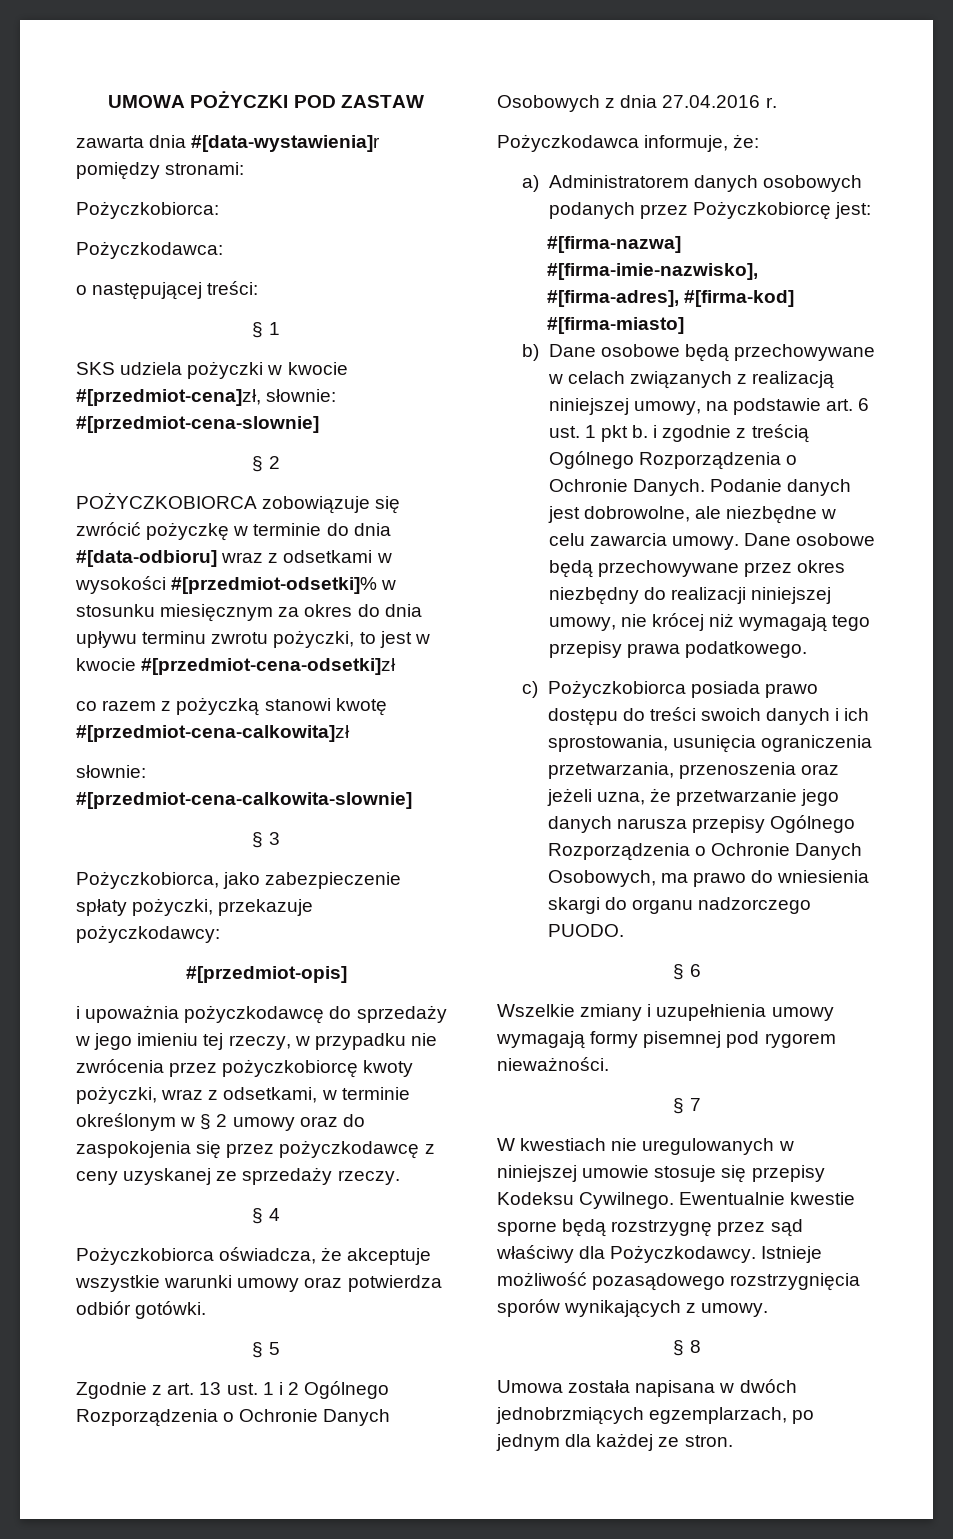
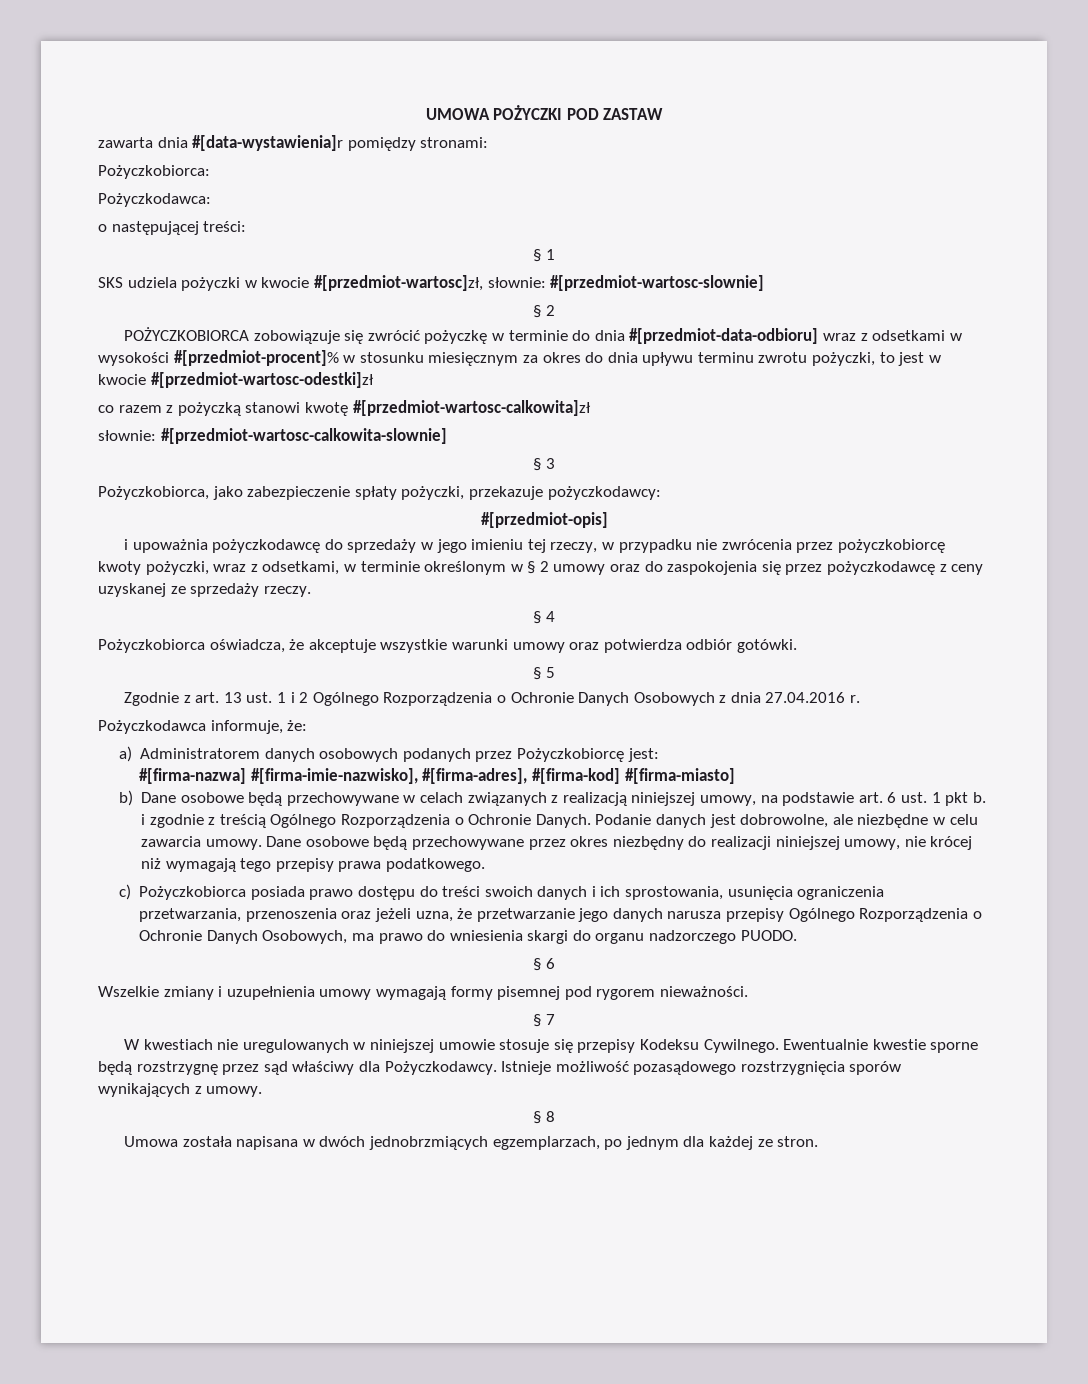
[76,389,337,406] [76,416,319,433] #[przedmiot-cena]zł, słownie: #[przedmiot-cena-slownie] -> [313,275,765,291] #[przedmiot-wartosc]zł, słownie: #[przedmiot-wartosc-slownie]
[76,550,217,567] #[data-odbioru] -> [629,328,819,344] #[przedmiot-data-odbioru]
[171,577,378,594] #[przedmiot-odsetki]% -> [173,350,339,366] #[przedmiot-procent]%
[141,658,397,675] #[przedmiot-cena-odsetki]zł -> [150,372,374,388] #[przedmiot-wartosc-odestki]zł
[76,725,350,742] [76,765,146,778] [76,792,412,809] #[przedmiot-cena-calkowita]zł // słownie: #[przedmiot-cena-calkowita-slownie] -> [352,400,591,416] [98,428,447,444] #[przedmiot-wartosc-calkowita]zł // słownie: #[przedmiot-wartosc-calkowita-slownie]

